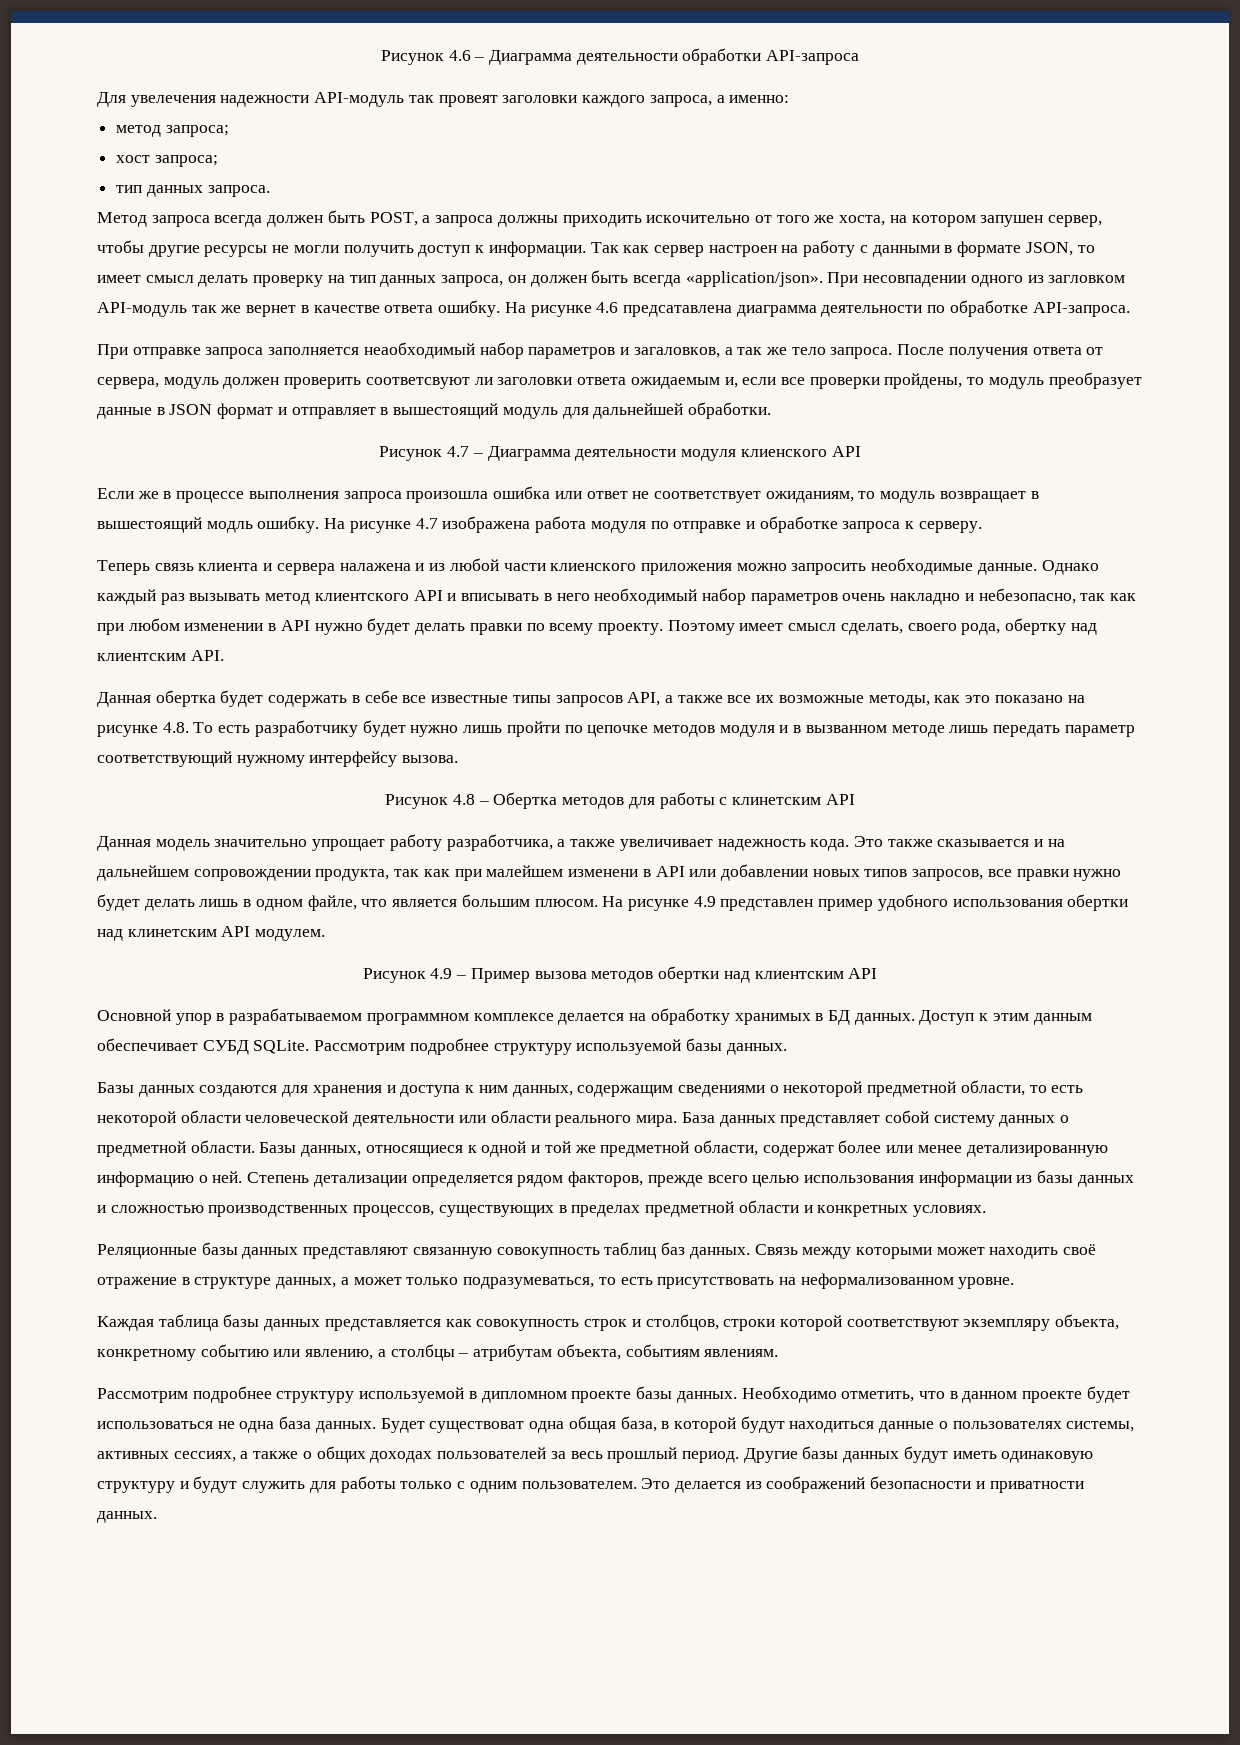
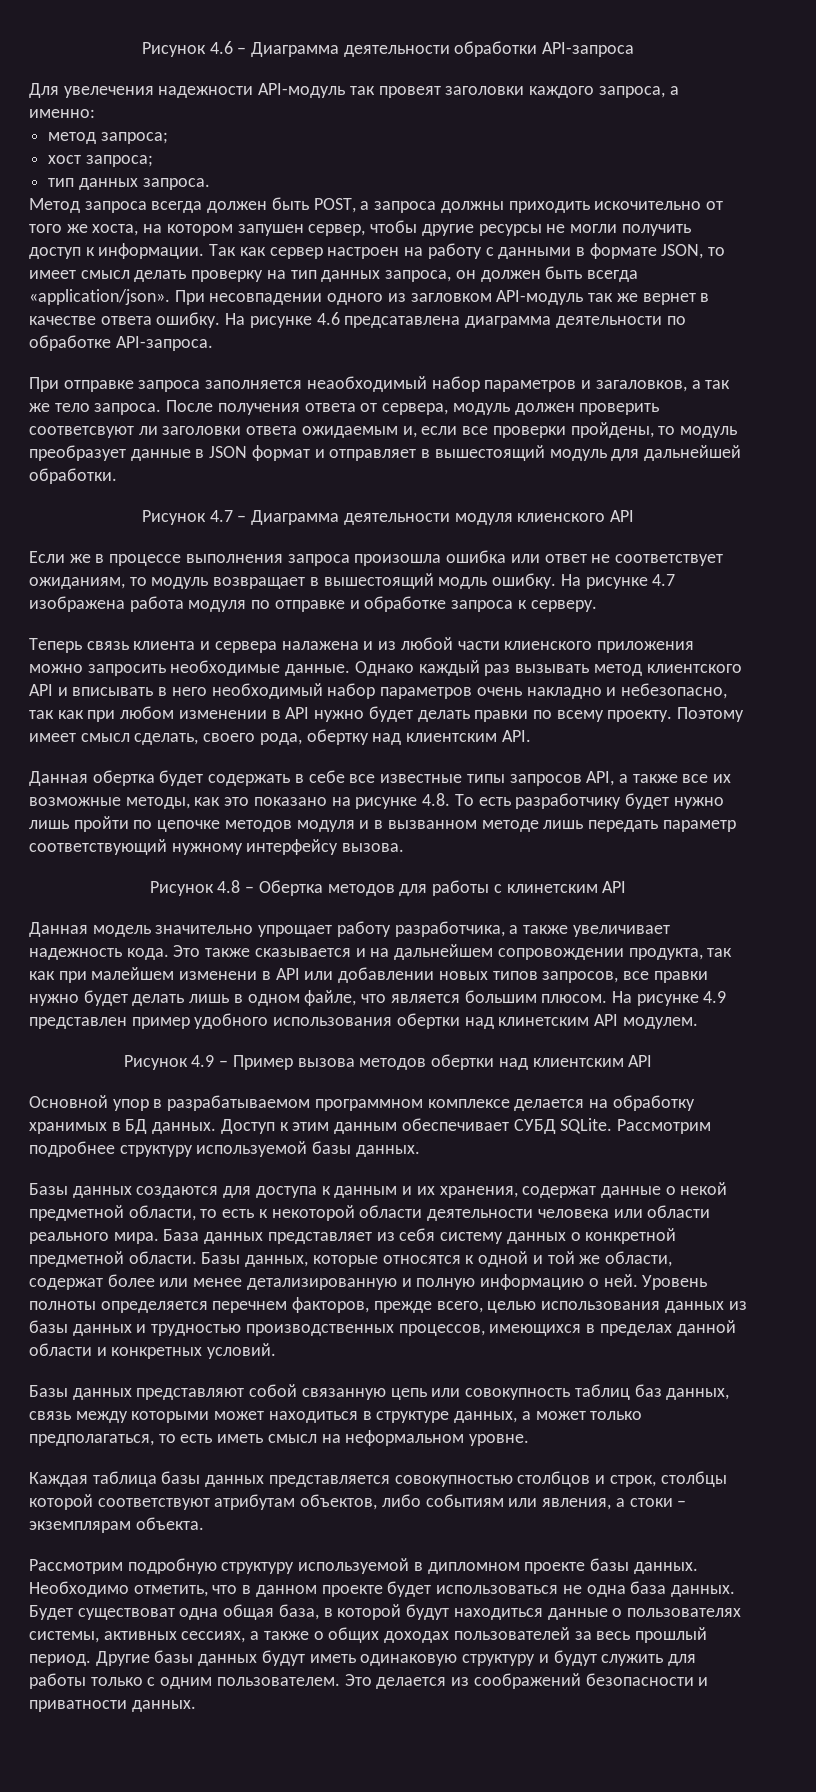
[312,1081,863,1097] хранения и доступа к ним данных, содержащим сведениями о некоторой -> [255,1182,728,1198] доступа к данным и их хранения, содержат данные о некой
(1084, 1089) none -> [258,1209,268,1218] к
[245,1111,455,1127] человеческой деятельности -> [427,1209,609,1221] деятельности человека
[884,1110,929,1123] собой -> [376,1228,436,1241] из себя
(1070, 1119) none -> [585,1228,677,1244] конкретной
[365,1145,463,1157] относящиеся -> [312,1255,461,1267] которые относятся
[600,1141,690,1157] предметной -> (601, 1259) none
(1108, 1151) none -> [401,1278,476,1290] и полную
[247,1172,564,1187] Степень детализации определяется рядом -> [642,1275,708,1290] [29,1301,288,1313] Уровень полноты определяется перечнем
[707,1175,748,1183] всего -> [436,1301,483,1313] всего,
[918,1171,1012,1187] информации -> [664,1301,724,1313] данных
[110,1205,204,1213] сложностью -> [151,1324,242,1336] трудностью
[438,1205,554,1217] существующих -> [489,1324,582,1336] имеющихся
[645,1201,735,1217] предметной -> [676,1320,736,1336] данной
[912,1205,986,1217] [97,1242,492,1259] условиях. // Реляционные базы данных представляют связанную -> [207,1343,277,1359] [29,1384,461,1400] условий. // Базы данных представляют собой связанную цепь или
[689,1244,798,1259] данных. Связь -> [666,1388,730,1400] [29,1411,71,1420] данных, связь
[989,1244,1097,1259] [97,1277,177,1289] находить своё отражение -> [268,1411,358,1423] находиться
[463,1273,954,1289] подразумеваться, то есть присутствовать на неформализованном -> [29,1430,465,1446] предполагаться, то есть иметь смысл на неформальном
[445,1314,1120,1331] [97,1344,779,1361] [97,1386,272,1403] как совокупность строк и столбцов, строки которой соответствуют экземпляру объекта, конкретному событию или явлению, а столбцы – атрибутам объекта, событиям явлениям. // Рассмотрим подробнее -> [394,1471,727,1487] [29,1494,687,1510] [29,1517,204,1533] [29,1558,217,1574] совокупностью столбцов и строк, столбцы которой соответствуют атрибутам объектов, либо событиям или явления, а стоки – экземплярам объекта. // Рассмотрим подробную

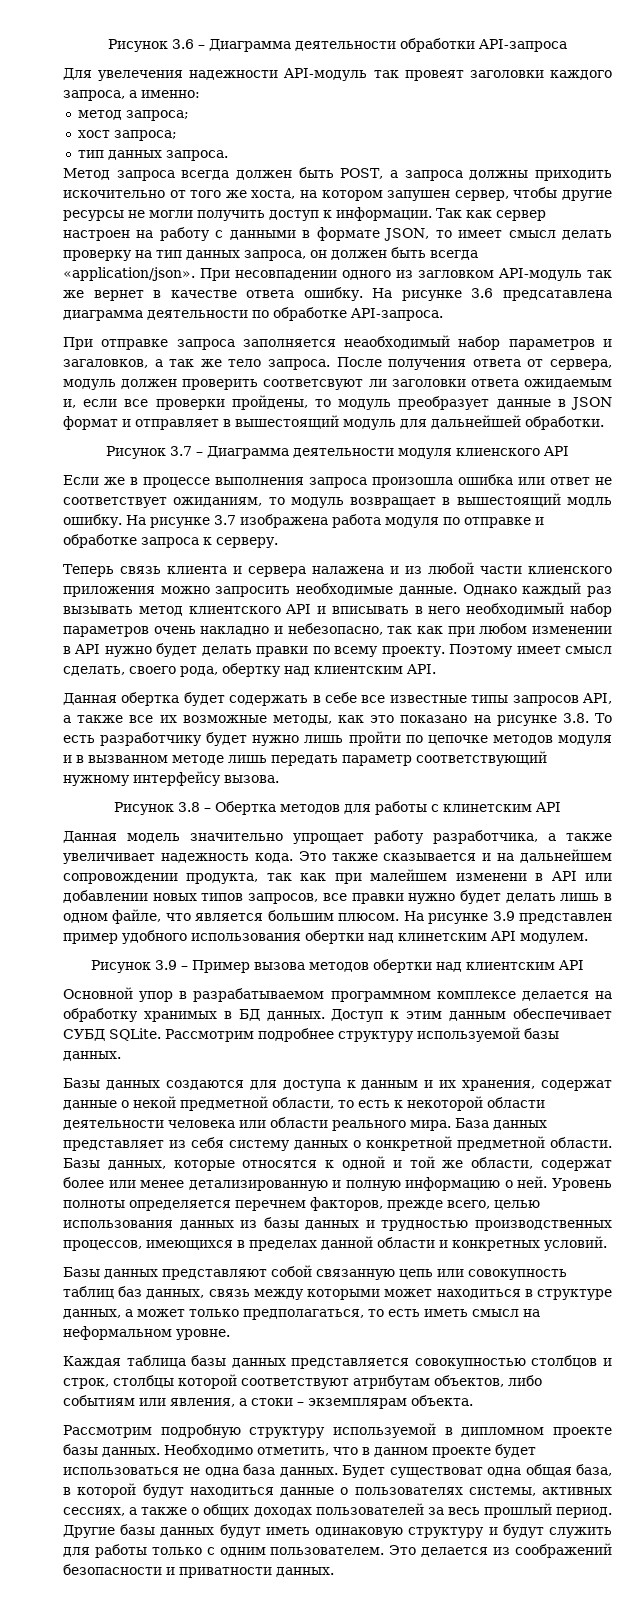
[141,41,233,57] Рисунок 4.6 -> [108,39,194,52] Рисунок 3.6
[316,312,340,325] 4.6 -> [471,288,494,298] 3.6
[209,510,233,522] 4.7 -> [170,446,192,456] 3.7
[652,574,676,586] 4.7 -> [214,515,236,525] 3.7
[422,793,451,806] 4.8. -> [562,713,589,723] 3.8.
[217,880,241,893] 4.8 -> [178,802,200,812] 3.8
[703,991,727,1003] 4.9 -> [492,911,515,921] 3.9
[191,1055,215,1067] 4.9 -> [155,960,177,970] 3.9

